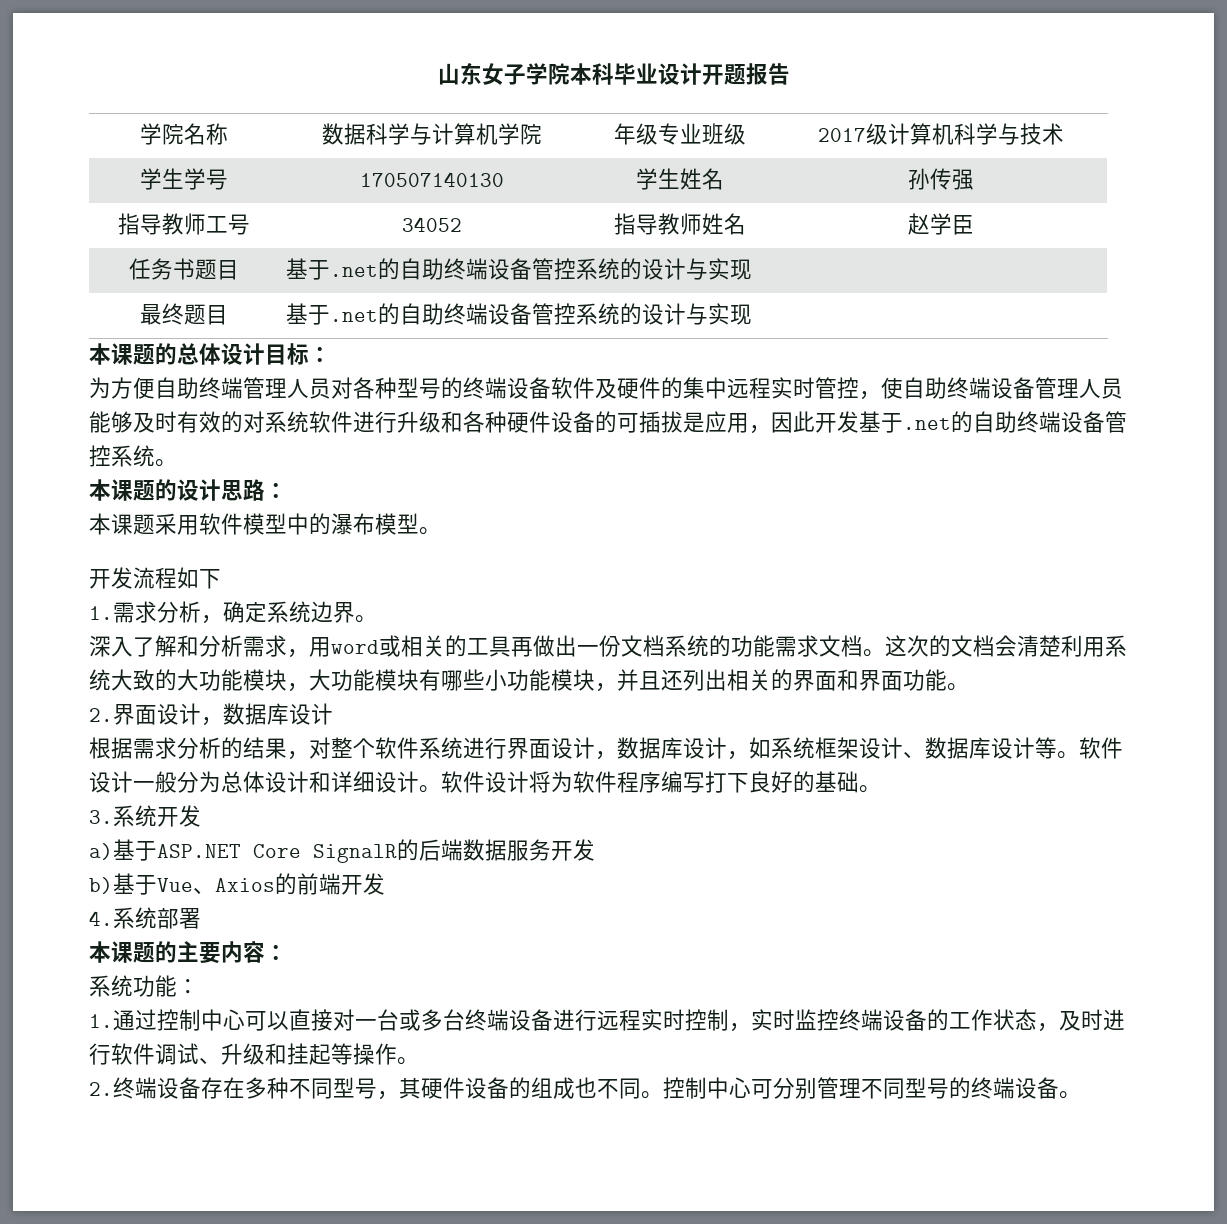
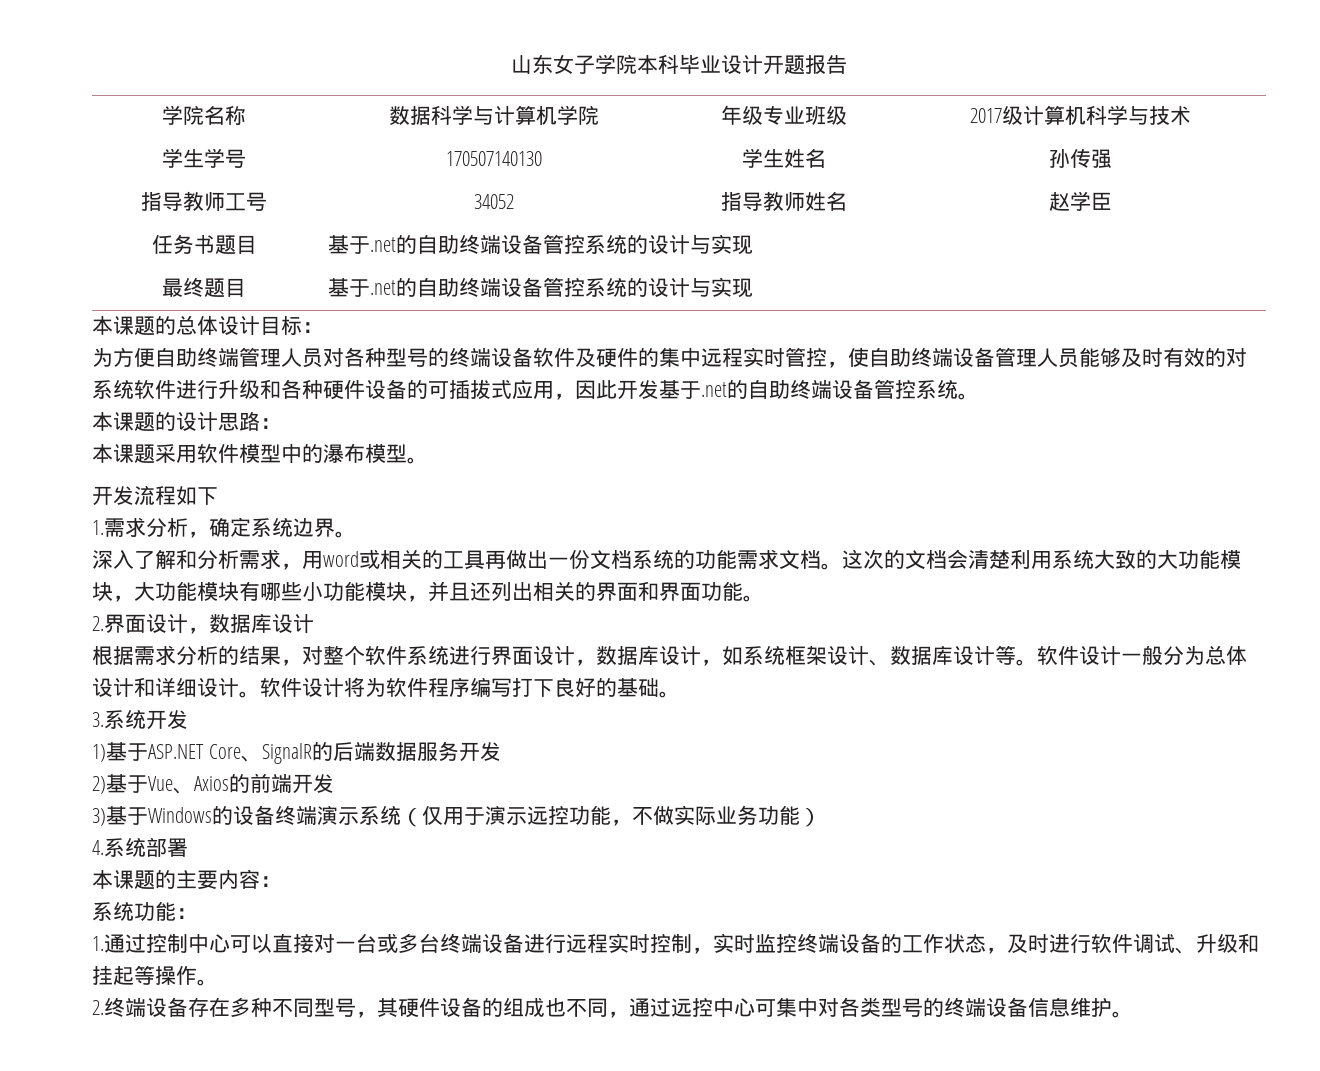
[683,412,705,433] 是 -> [491,380,512,399] 式
[89,843,113,860] a) -> [92,744,106,762] 1)
(301, 851) none -> [240,755,262,762] 、
[89,877,113,894] b) -> [92,776,106,794] 2)
(385, 884) none -> [92,805,821,827] // 3)基于Windows的设备终端演示系统（仅用于演示远控功能，不做实际业务功能）
[641,1077,1059,1099] 。控制中心可分别管理不同型号的终端设备 -> [608,997,1112,1018] ，通过远控中心可集中对各类型号的终端设备信息维护

